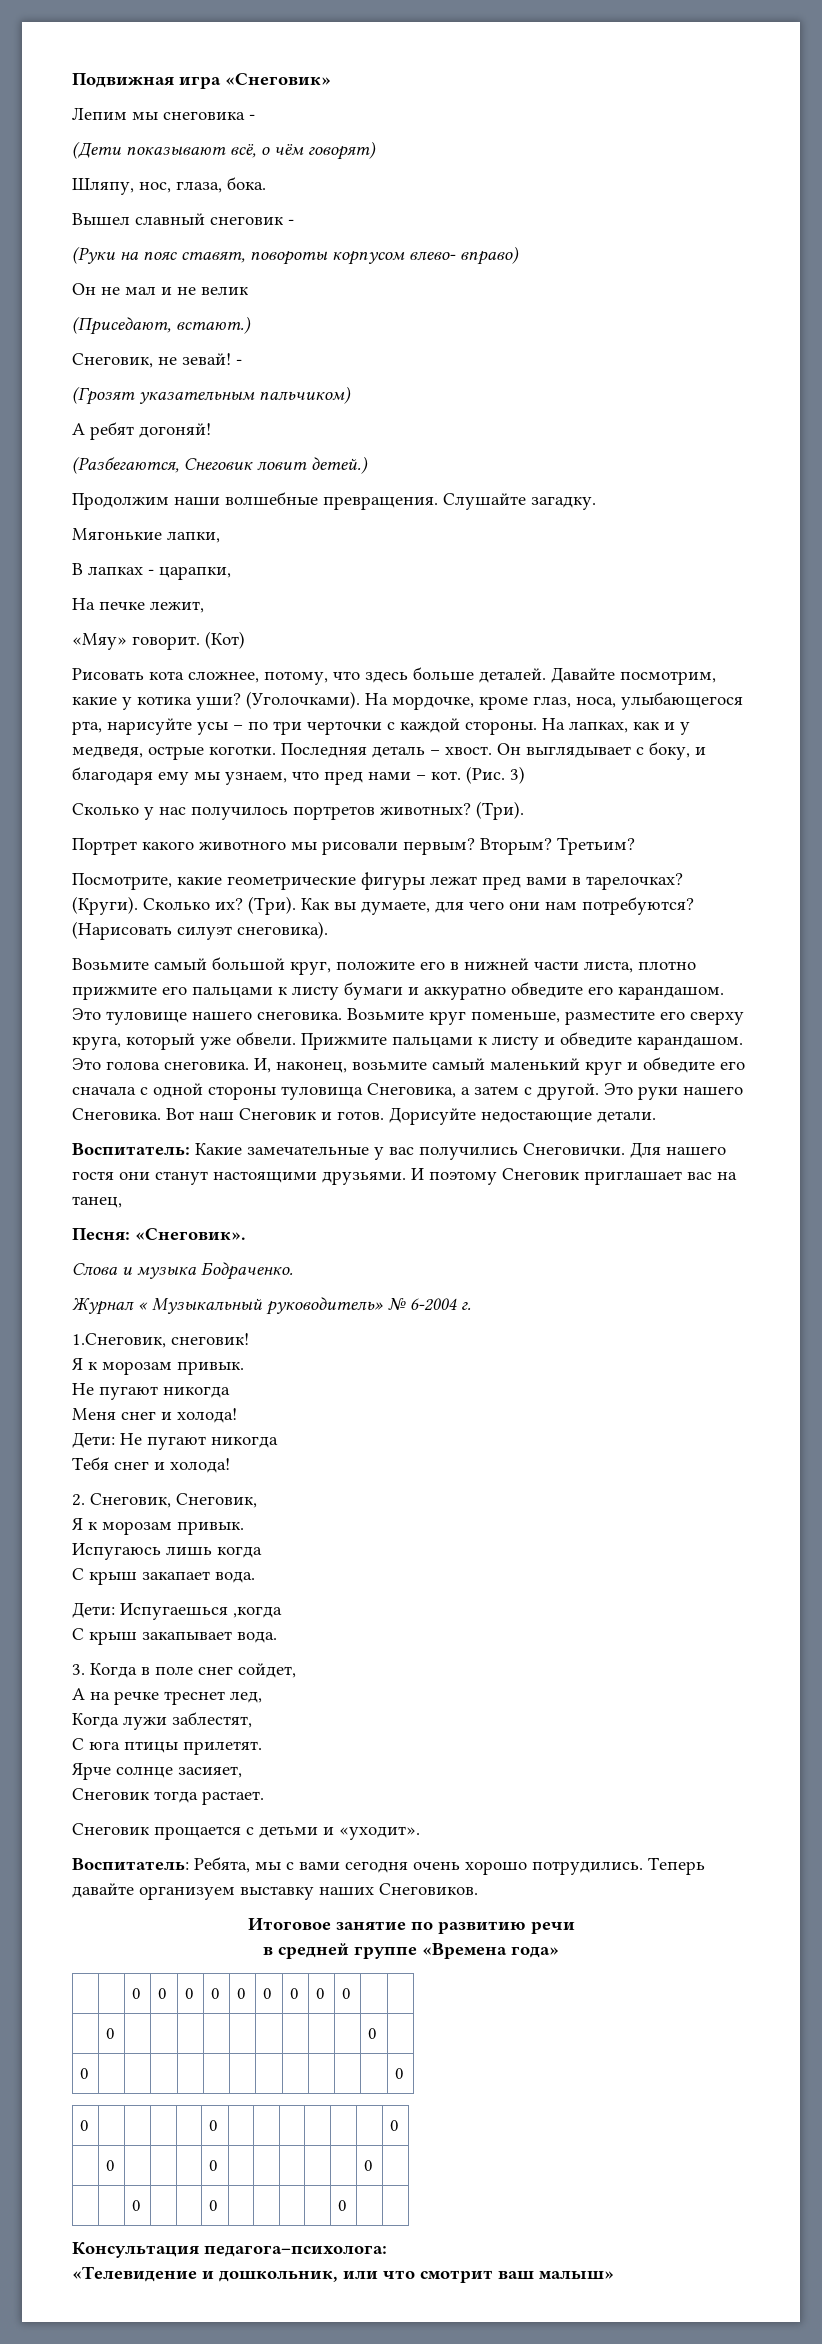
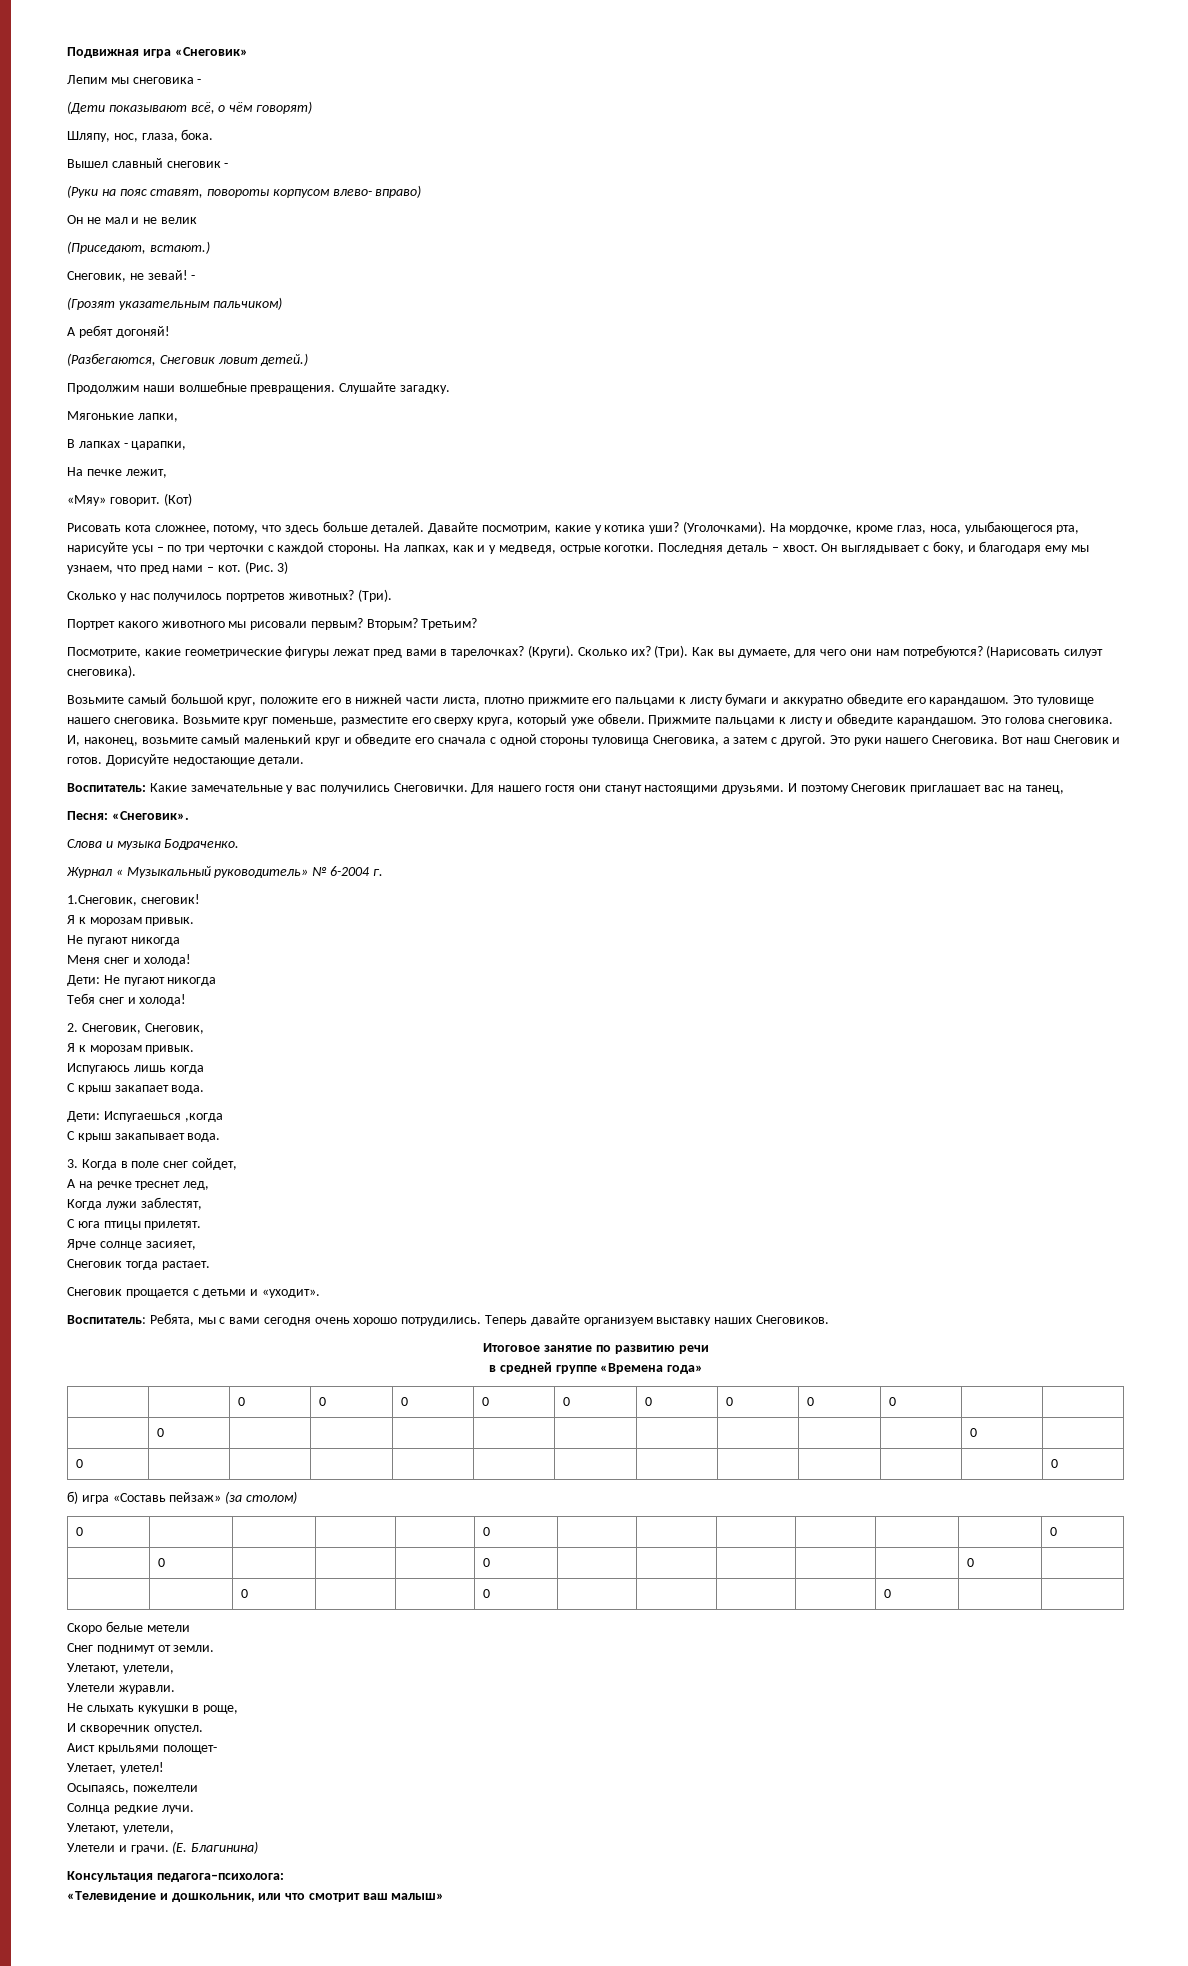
(405, 2073) none -> [67,1491,297,1504] // б) игра «Составь пейзаж» (за столом)
(348, 2205) none -> [67,1621,190,1634] [67,1643,215,1654] [67,1663,174,1674] [67,1683,175,1694] [67,1703,239,1714] [67,1723,203,1734] [67,1743,217,1754] [67,1762,164,1774] [67,1783,198,1794] [67,1803,194,1814] [67,1823,174,1834] [67,1841,259,1854] // Скоро белые метели // Снег поднимут от земли. // Улетают, улетели, // Улетели журавли. // Не слыхать кукушки в роще, // И скворечник опустел. // Аист крыльями полощет- // Улетает, улетел! // Осыпаясь, пожелтели // Солнца редкие лучи. // Улетают, улетели, // Улетели и грачи. (Е. Благинина)

